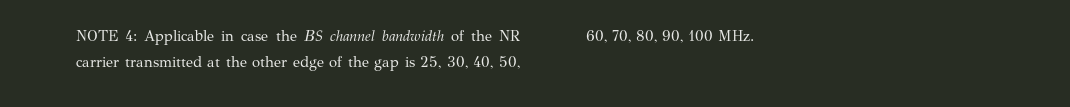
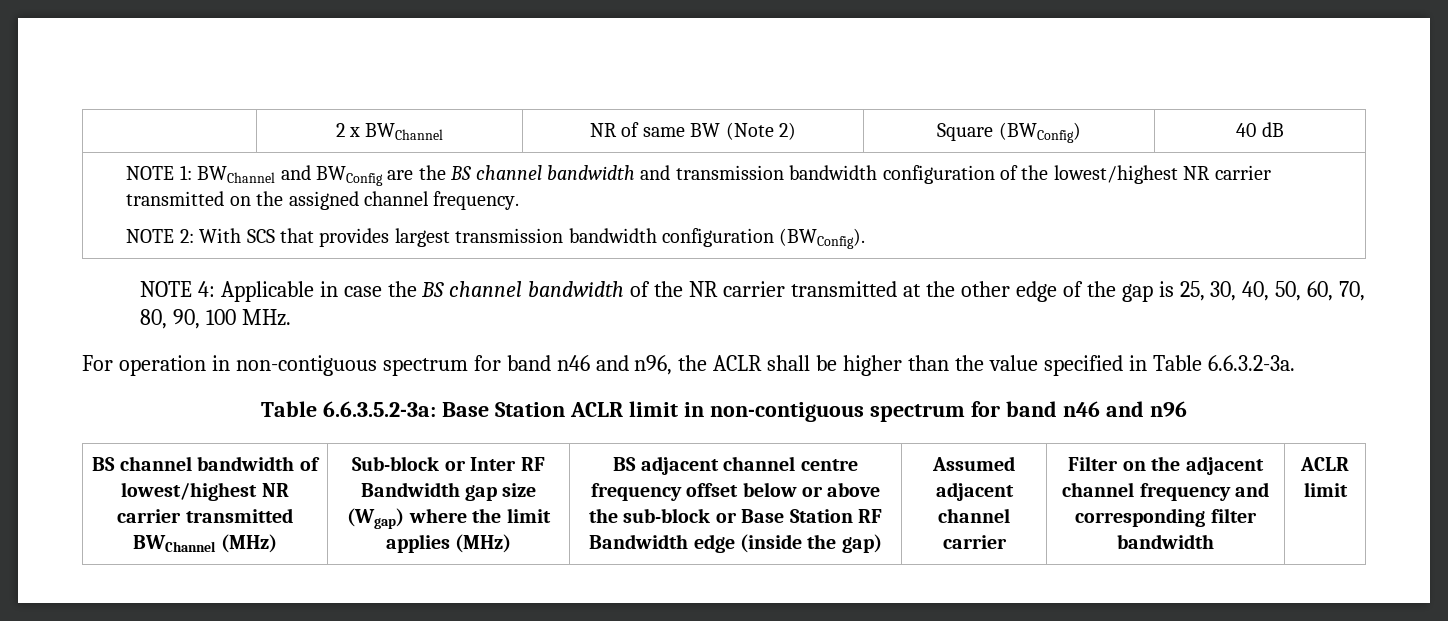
(76, 35) none -> [335,123,444,140] [590,122,796,140] [937,122,1081,143] [1236,122,1284,137] [126,165,1271,186] [126,191,520,210] [126,228,866,249] | 2 x BWChannel | NR of same BW (Note 2) | Square (BWConfig) | 40 dB // NOTE 1: BWChannel and BWConfig are the BS channel bandwidth and transmission bandwidth configuration of the lowest/highest NR carrier transmitted on the assigned channel frequency. // NOTE 2: With SCS that provides largest transmission bandwidth configuration (BWConfig). //
(755, 36) none -> [82,355,1295,376] [261,401,1187,422] [92,456,320,471] [121,482,289,501] [117,508,293,523] [133,534,277,553] [352,456,545,471] [360,482,537,501] [347,508,551,529] [385,534,512,553] [613,456,858,475] [590,482,881,501] [589,508,882,523] [589,534,882,553] [932,456,1015,471] [935,482,1014,501] [938,508,1010,523] [942,535,1007,549] [1068,456,1264,475] [1062,482,1269,501] [1075,508,1257,527] [1117,534,1215,549] [1300,457,1350,471] [1303,482,1348,497] // For operation in non-contiguous spectrum for band n46 and n96, the ACLR shall be higher than the value specified in Table 6.6.3.2-3a. // Table 6.6.3.5.2-3a: Base Station ACLR limit in non-contiguous spectrum for band n46 and n96 // BS channel bandwidth of lowest/highest NR carrier transmitted BWChannel (MHz) | Sub-block or Inter RF Bandwidth gap size (Wgap) where the limit applies (MHz) | BS adjacent channel centre frequency offset below or above the sub-block or Base Station RF Bandwidth edge (inside the gap) | Assumed adjacent channel carrier | Filter on the adjacent channel frequency and corresponding filter bandwidth | ACLR limit

